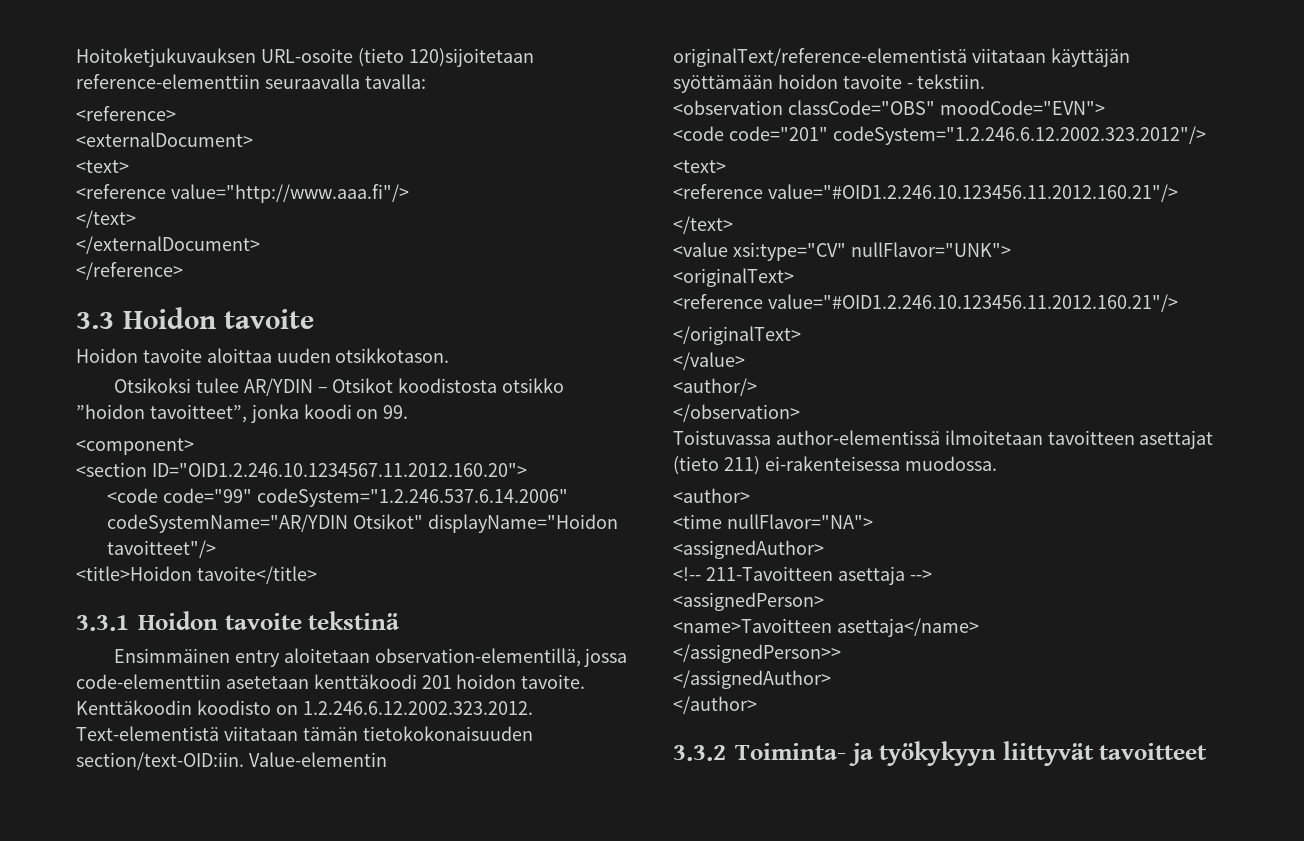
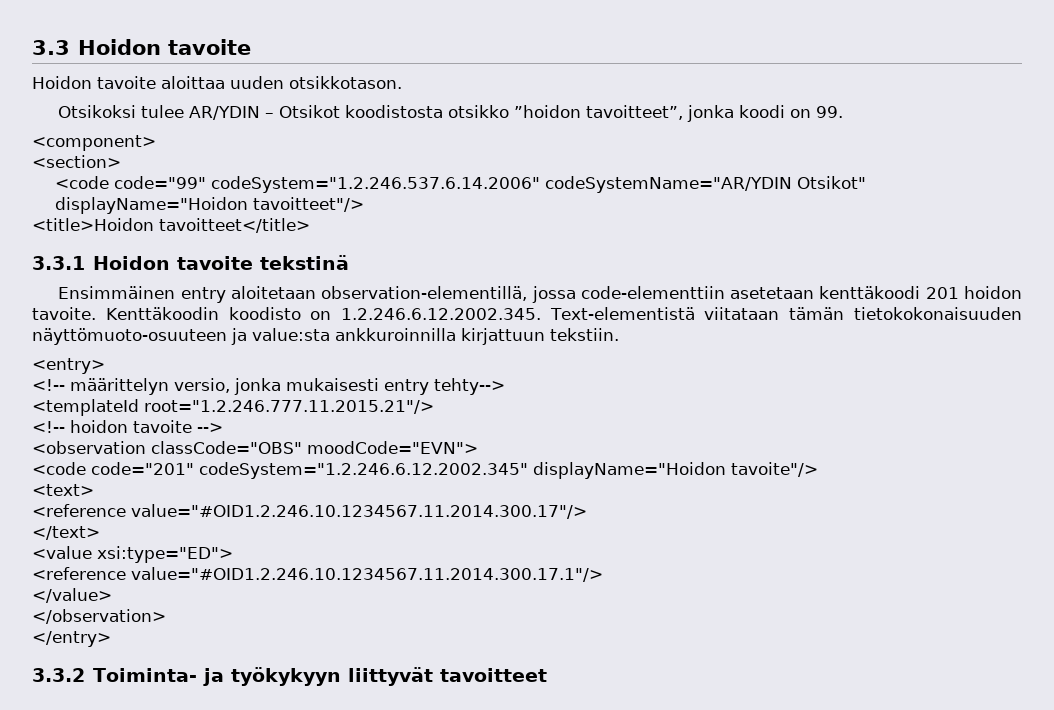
[76,48,534,67] [76,74,426,89] [76,106,176,121] [76,132,253,147] [76,160,129,173] [76,184,409,203] [76,210,136,228] [76,236,260,254] [76,262,183,280] Hoitoketjukuvauksen URL-osoite (tieto 120)sijoitetaan reference-elementtiin seuraavalla tavalla: // <reference> // <externalDocument> // <text> // <reference value="http://www.aaa.fi"/> // </text> // </externalDocument> // </reference> // -> (32, 47) none
[76,462,527,477] <section ID="OID1.2.246.10.1234567.11.2012.160.20"> -> [32,155,121,168] <section>
[196,566,317,584] tavoite</title> -> [159,218,310,233] tavoitteet</title>
[302,701,533,715] 1.2.246.6.12.2002.323.2012. -> [341,308,542,320] 1.2.246.6.12.2002.345.
[76,752,387,770] [673,48,1130,67] [673,74,986,93] section/text-OID:iin. Value-elementin originalText/reference-elementistä viitataan käyttäjän syöttämään hoidon tavoite - tekstiin. -> [32,328,619,345] [32,358,105,374] [32,378,505,395] [32,399,434,416] [32,420,223,433] näyttömuoto-osuuteen ja value:sta ankkuroinnilla kirjattuun tekstiin. // <entry> // <!-- määrittelyn versio, jonka mukaisesti entry tehty--> // <templateId root="1.2.246.777.11.2015.21"/> // <!-- hoidon tavoite -->
[832,126,1206,145] [673,160,726,173] [673,184,1178,202] codeSystem="1.2.246.6.12.2002.323.2012"/> // <text> // <reference value="#OID1.2.246.10.123456.11.2012.160.21"/> -> [199,462,818,479] [32,484,94,496] [32,504,587,519] codeSystem="1.2.246.6.12.2002.345" displayName="Hoidon tavoite"/> // <text> // <reference value="#OID1.2.246.10.1234567.11.2014.300.17"/>
[732,242,1011,261] [673,268,794,287] [673,294,1178,312] [673,326,801,345] xsi:type="CV" nullFlavor="UNK"> // <originalText> // <reference value="#OID1.2.246.10.123456.11.2012.160.21"/> // </originalText> -> [97,546,233,563] [32,567,603,582] xsi:type="ED"> // <reference value="#OID1.2.246.10.1234567.11.2014.300.17.1"/>
[673,378,757,396] // <author/> -> (112, 595) none
[673,430,1214,449] [673,456,997,475] [673,488,750,503] [673,514,873,529] [673,540,824,559] [673,566,932,585] [673,592,824,611] [673,618,979,637] [673,644,841,663] [673,670,831,689] [673,696,757,714] Toistuvassa author-elementissä ilmoitetaan tavoitteen asettajat (tieto 211) ei-rakenteisessa muodossa. // <author> // <time nullFlavor="NA"> // <assignedAuthor> // <!-- 211-Tavoitteen asettaja --> // <assignedPerson> // <name>Tavoitteen asettaja</name> // </assignedPerson>> // </assignedAuthor> // </author> -> [32,631,111,647] </entry>

